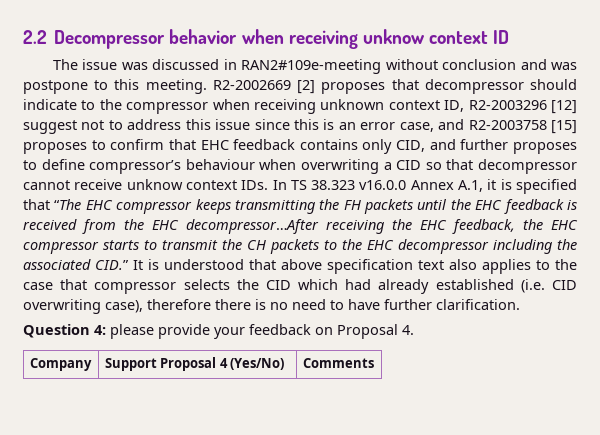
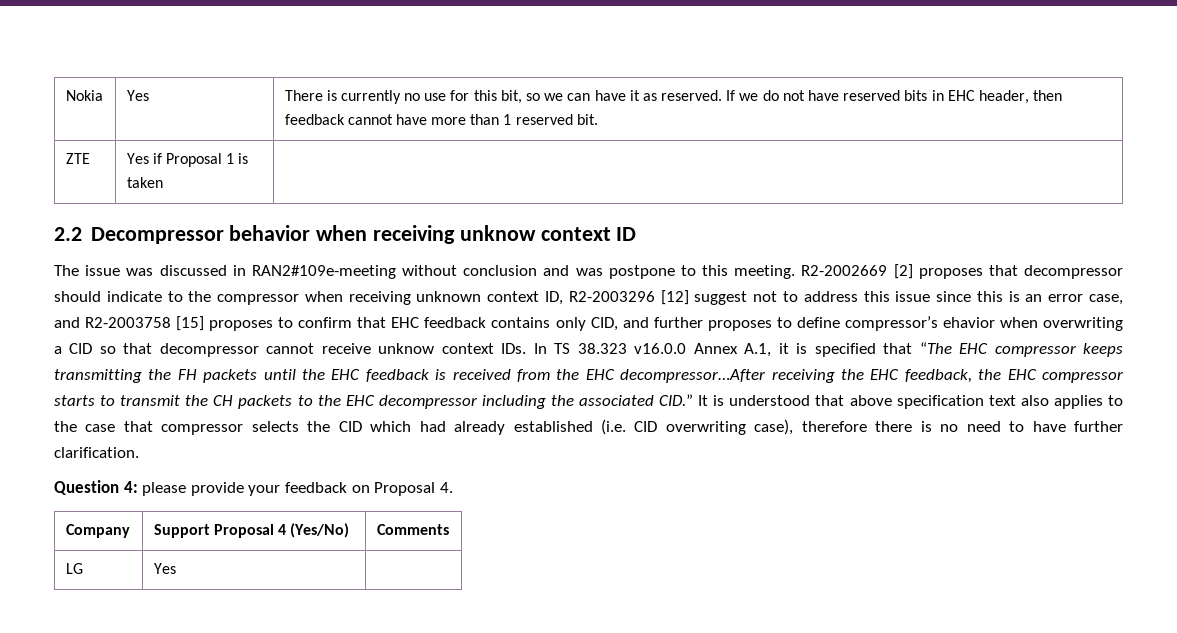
(23, 37) none -> [65,90,103,101] [126,90,149,101] [284,90,1063,104] [284,114,598,125] [65,153,90,164] [126,153,249,167] [126,177,163,188] Nokia | Yes | There is currently no use for this bit, so we can have it as reserved. If we do not have reserved bits in EHC header, then feedback cannot have more than 1 reserved bit. // ZTE | Yes if Proposal 1 is taken | //
[185,159,255,170] behaviour -> [942,317,995,328] ehavior
(374, 363) none -> [65,563,83,574] [153,563,176,574] // LG | Yes |

